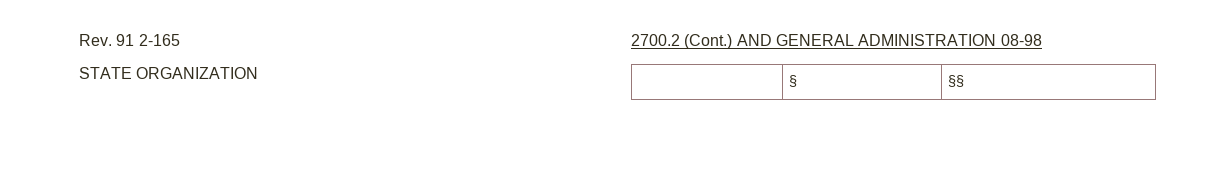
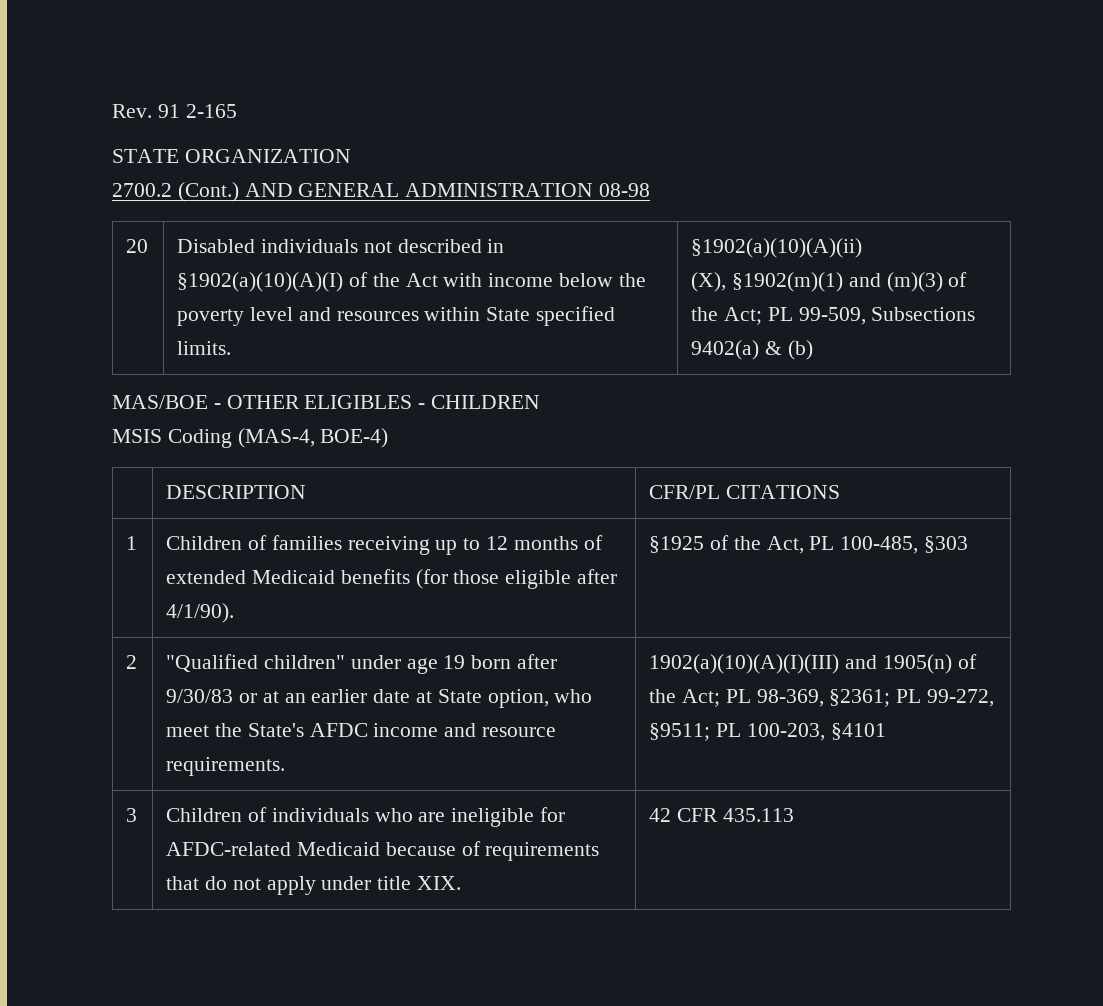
[788,75,797,87] [947,75,964,87] | § | §§ -> [126,239,149,253] [177,239,505,253] [177,272,646,292] [177,306,616,326] [177,341,232,355] [691,238,863,258] [691,272,968,292] [691,307,976,325] [691,340,813,360] [112,395,541,409] [112,428,389,448] [166,485,307,499] [649,485,840,499] [126,536,138,550] [166,535,603,555] [166,569,618,589] [166,603,235,623] [649,535,969,554] [126,655,138,669] [166,654,558,674] [166,689,593,708] [166,723,557,737] [166,757,286,776] [649,654,977,674] [649,689,995,707] [649,723,886,741] [126,808,138,822] [166,807,566,827] [166,841,600,861] [166,876,462,895] [649,808,794,822] 20 | Disabled individuals not described in §1902(a)(10)(A)(I) of the Act with income below the poverty level and resources within State specified limits. | §1902(a)(10)(A)(ii) // (X), §1902(m)(1) and (m)(3) of the Act; PL 99-509, Subsections 9402(a) & (b) // MAS/BOE - OTHER ELIGIBLES - CHILDREN // MSIS Coding (MAS-4, BOE-4) // | DESCRIPTION | CFR/PL CITATIONS // 1 | Children of families receiving up to 12 months of extended Medicaid benefits (for those eligible after 4/1/90). | §1925 of the Act, PL 100-485, §303 // 2 | "Qualified children" under age 19 born after 9/30/83 or at an earlier date at State option, who meet the State's AFDC income and resource requirements. | 1902(a)(10)(A)(I)(III) and 1905(n) of the Act; PL 98-369, §2361; PL 99-272, §9511; PL 100-203, §4101 // 3 | Children of individuals who are ineligible for AFDC-related Medicaid because of requirements that do not apply under title XIX. | 42 CFR 435.113

